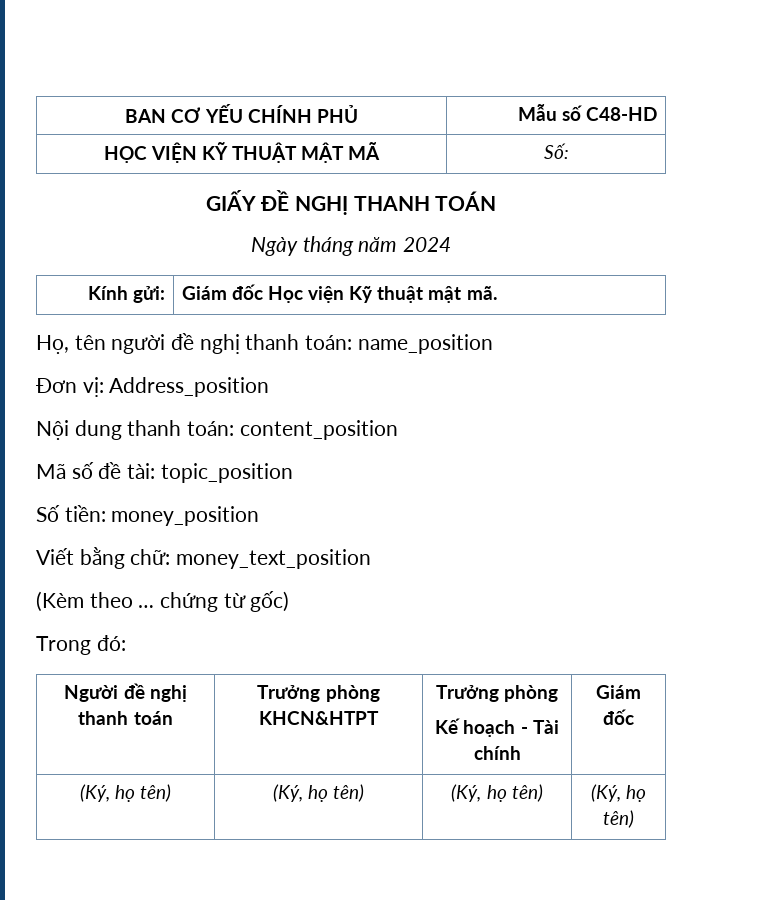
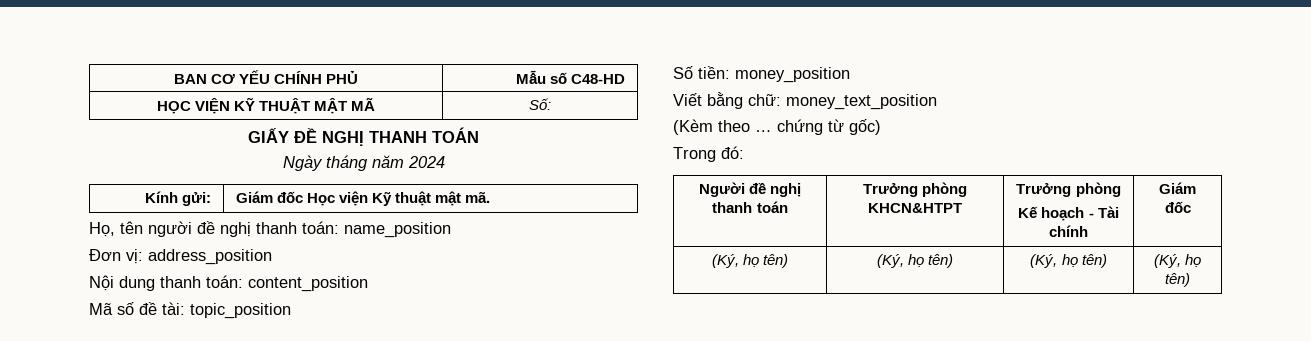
[109,377,270,397] Address_position -> [148,249,272,265] address_position

